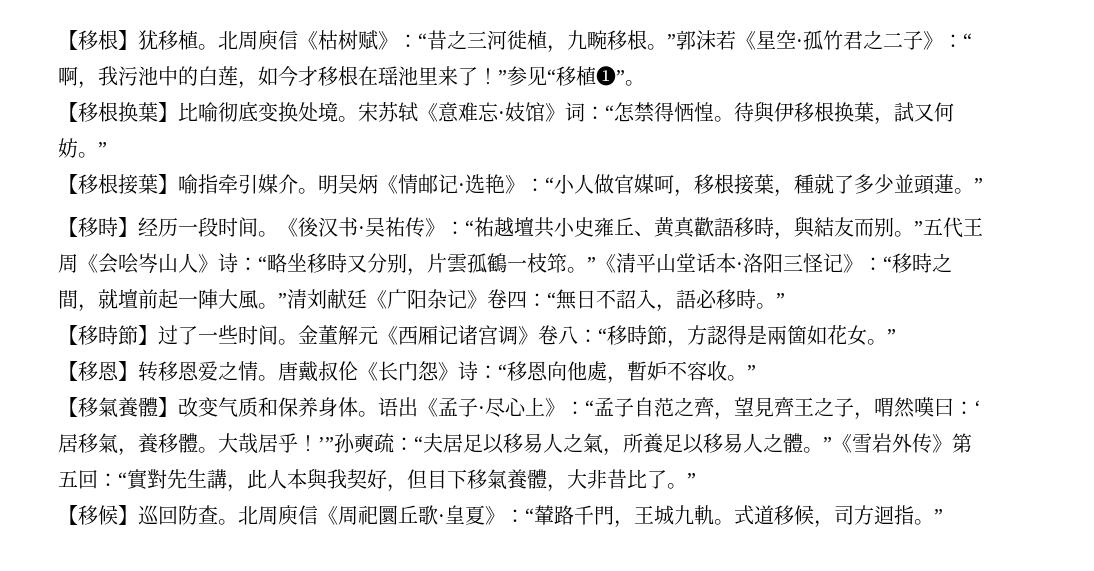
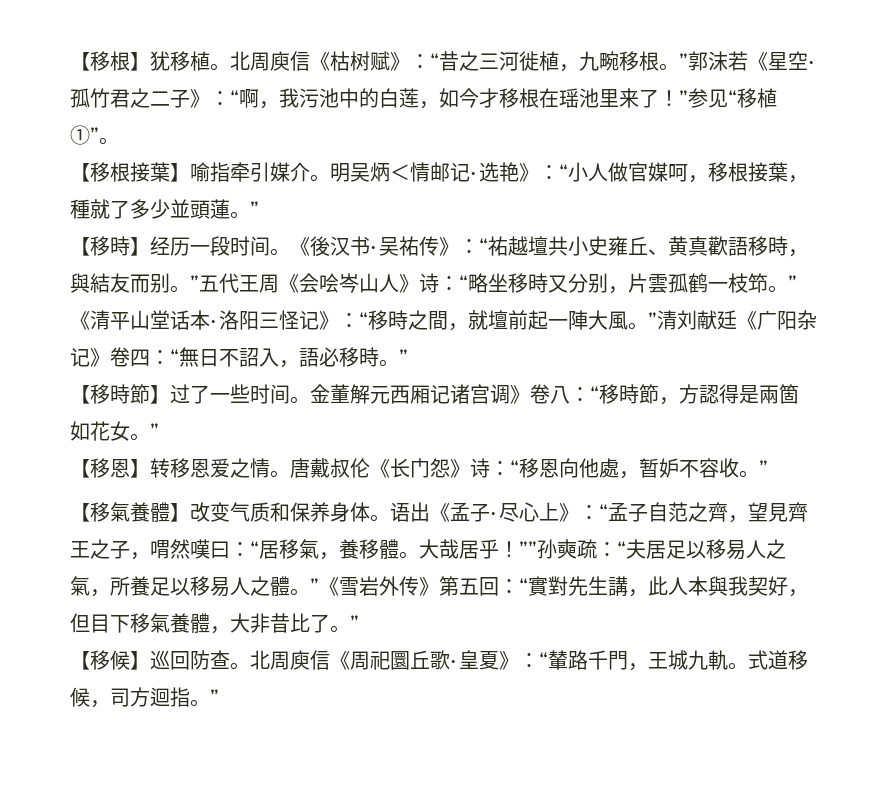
[596,66,645,86] [58,101,954,125] [58,138,107,158] ❶”。 // 【移根换葉】比喻彻底变换处境。宋苏轼《意难忘·妓馆》词：“怎禁得恓惶。待與伊移根换葉，試又何妨。” -> [70,125,119,145] ①”。
[378,175,398,194] 《 -> [390,164,410,180] ＜
[487,253,567,273] 鶴一枝筇 -> [688,273,768,293] 鹤一枝笻
[378,326,398,345] 《 -> (390, 395) none
[627,361,647,381] 暫 -> [639,458,659,478] 暂
[974,400,981,415] ‘ -> [250,541,259,557] “
[318,437,334,451] ’” -> [519,541,537,557] ””

